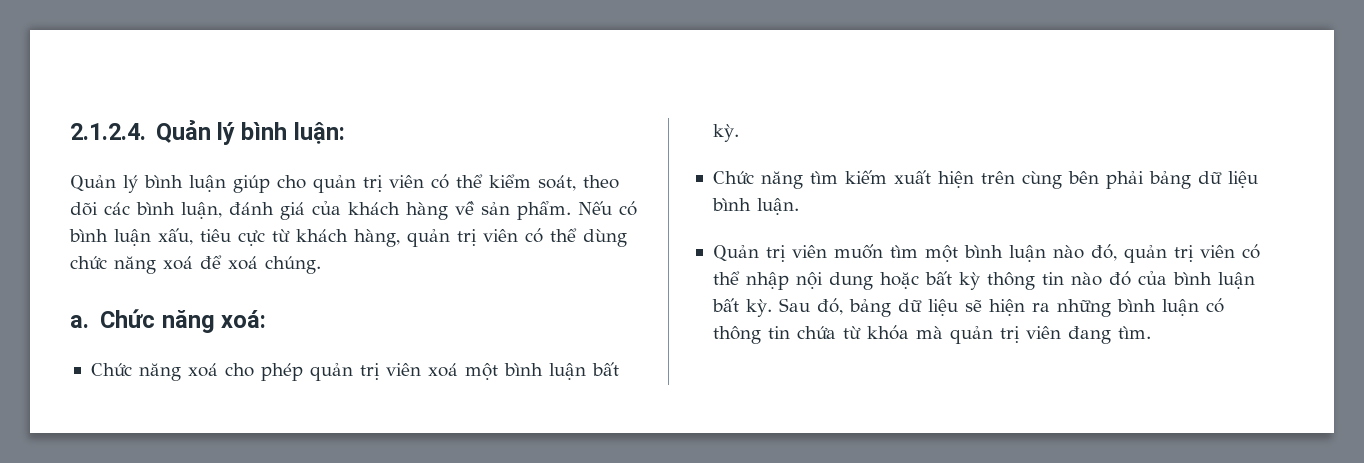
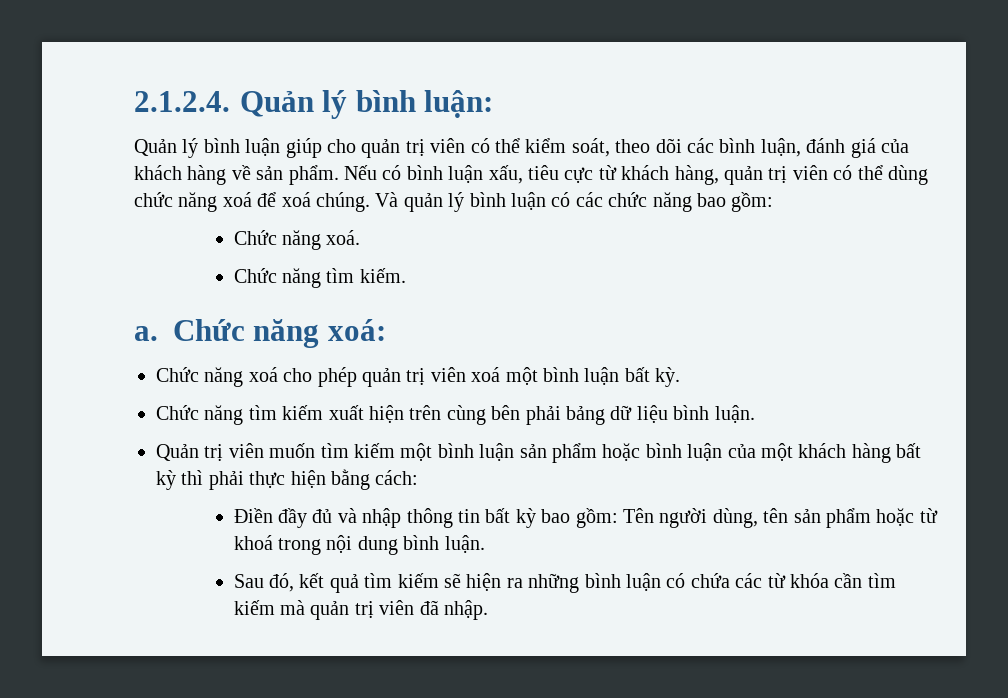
(321, 265) none -> [375,192,774,212] [233,230,361,250] [233,268,406,288] Và quản lý bình luận có các chức năng bao gồm: // Chức năng xoá. // Chức năng tìm kiếm.
[924,244,1260,263] [712,271,1255,290] [711,298,958,317] một bình luận nào đó, quản trị viên có thể nhập nội dung hoặc bất kỳ thông tin nào đó của bình luận bất kỳ. Sau đó, bảng dữ liệu -> [354,443,922,463] [156,469,419,490] [233,508,938,528] [233,535,485,555] [233,573,439,593] kiếm một bình luận sản phẩm hoặc bình luận của một khách hàng bất kỳ thì phải thực hiện bằng cách: // Điền đầy đủ và nhập thông tin bất kỳ bao gồm: Tên người dùng, tên sản phẩm hoặc từ khoá trong nội dung bình luận. // Sau đó, kết quả tìm kiếm
[712,325,909,344] thông tin chứa từ khóa -> [690,573,896,588] [233,600,275,615] chứa các từ khóa cần tìm kiếm
[1067,326,1151,344] đang tìm. -> [419,600,488,620] đã nhập.

